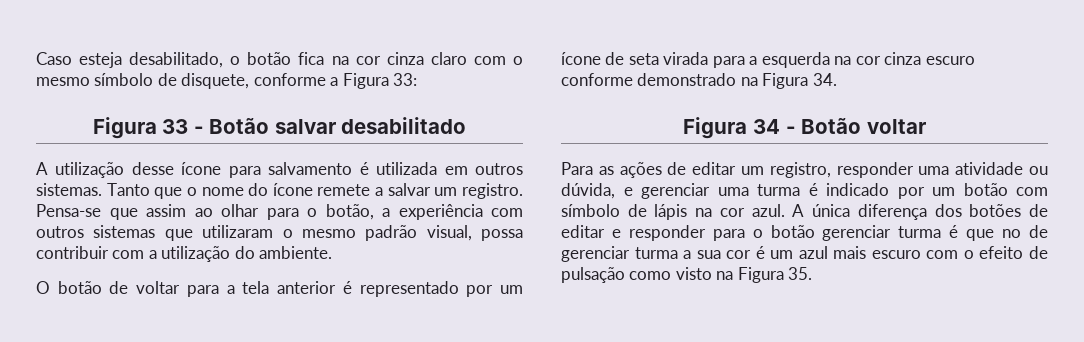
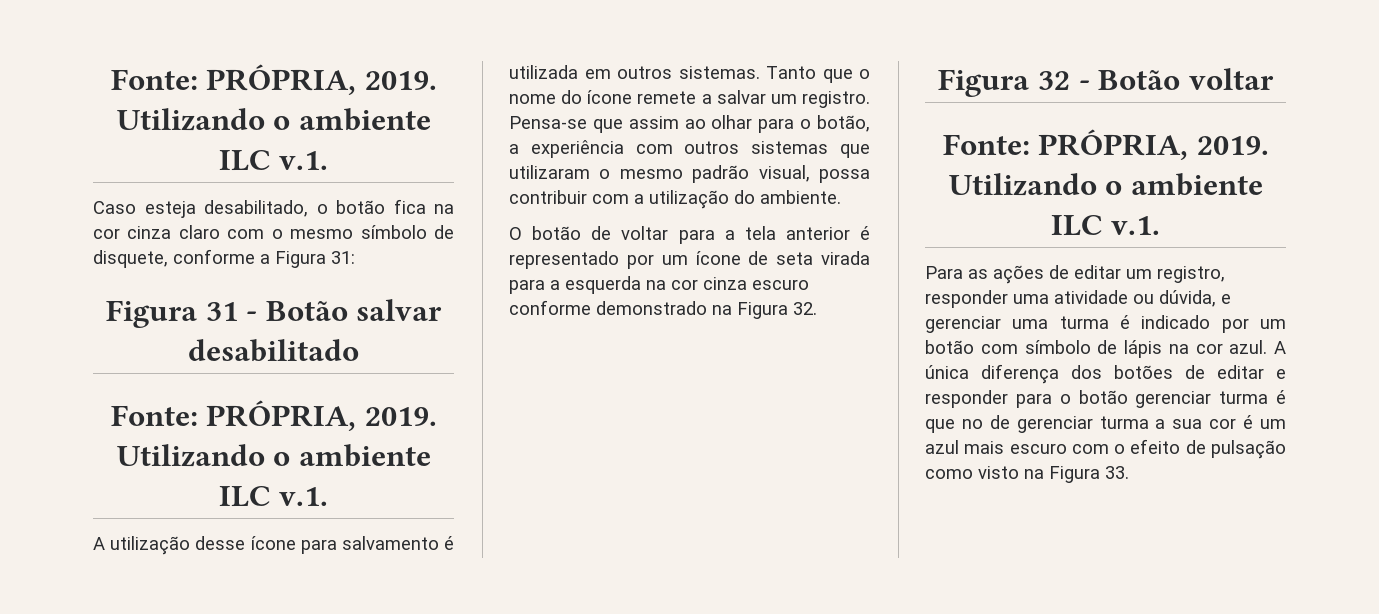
(36, 58) none -> [110,64,437,95] [116,108,431,131] [218,150,329,171] Fonte: PRÓPRIA, 2019. Utilizando o ambiente ILC v.1. //
[393,73,418,86] [92,117,189,139] 33: // Figura 33 -> [331,251,355,264] [105,300,238,328] 31: // Figura 31
(467, 125) none -> [110,400,437,431] [116,444,431,467] [218,486,329,507] // Fonte: PRÓPRIA, 2019. Utilizando o ambiente ILC v.1.
[812,73,837,86] [683,117,780,139] 34. // Figura 34 -> [793,302,817,315] [938,69,1070,97] 32. // Figura 32
(926, 126) none -> [942,129,1269,160] [948,173,1263,196] [1050,215,1161,236] // Fonte: PRÓPRIA, 2019. Utilizando o ambiente ILC v.1.
[788,267,813,280] 35. -> [1105,466,1129,479] 33.

